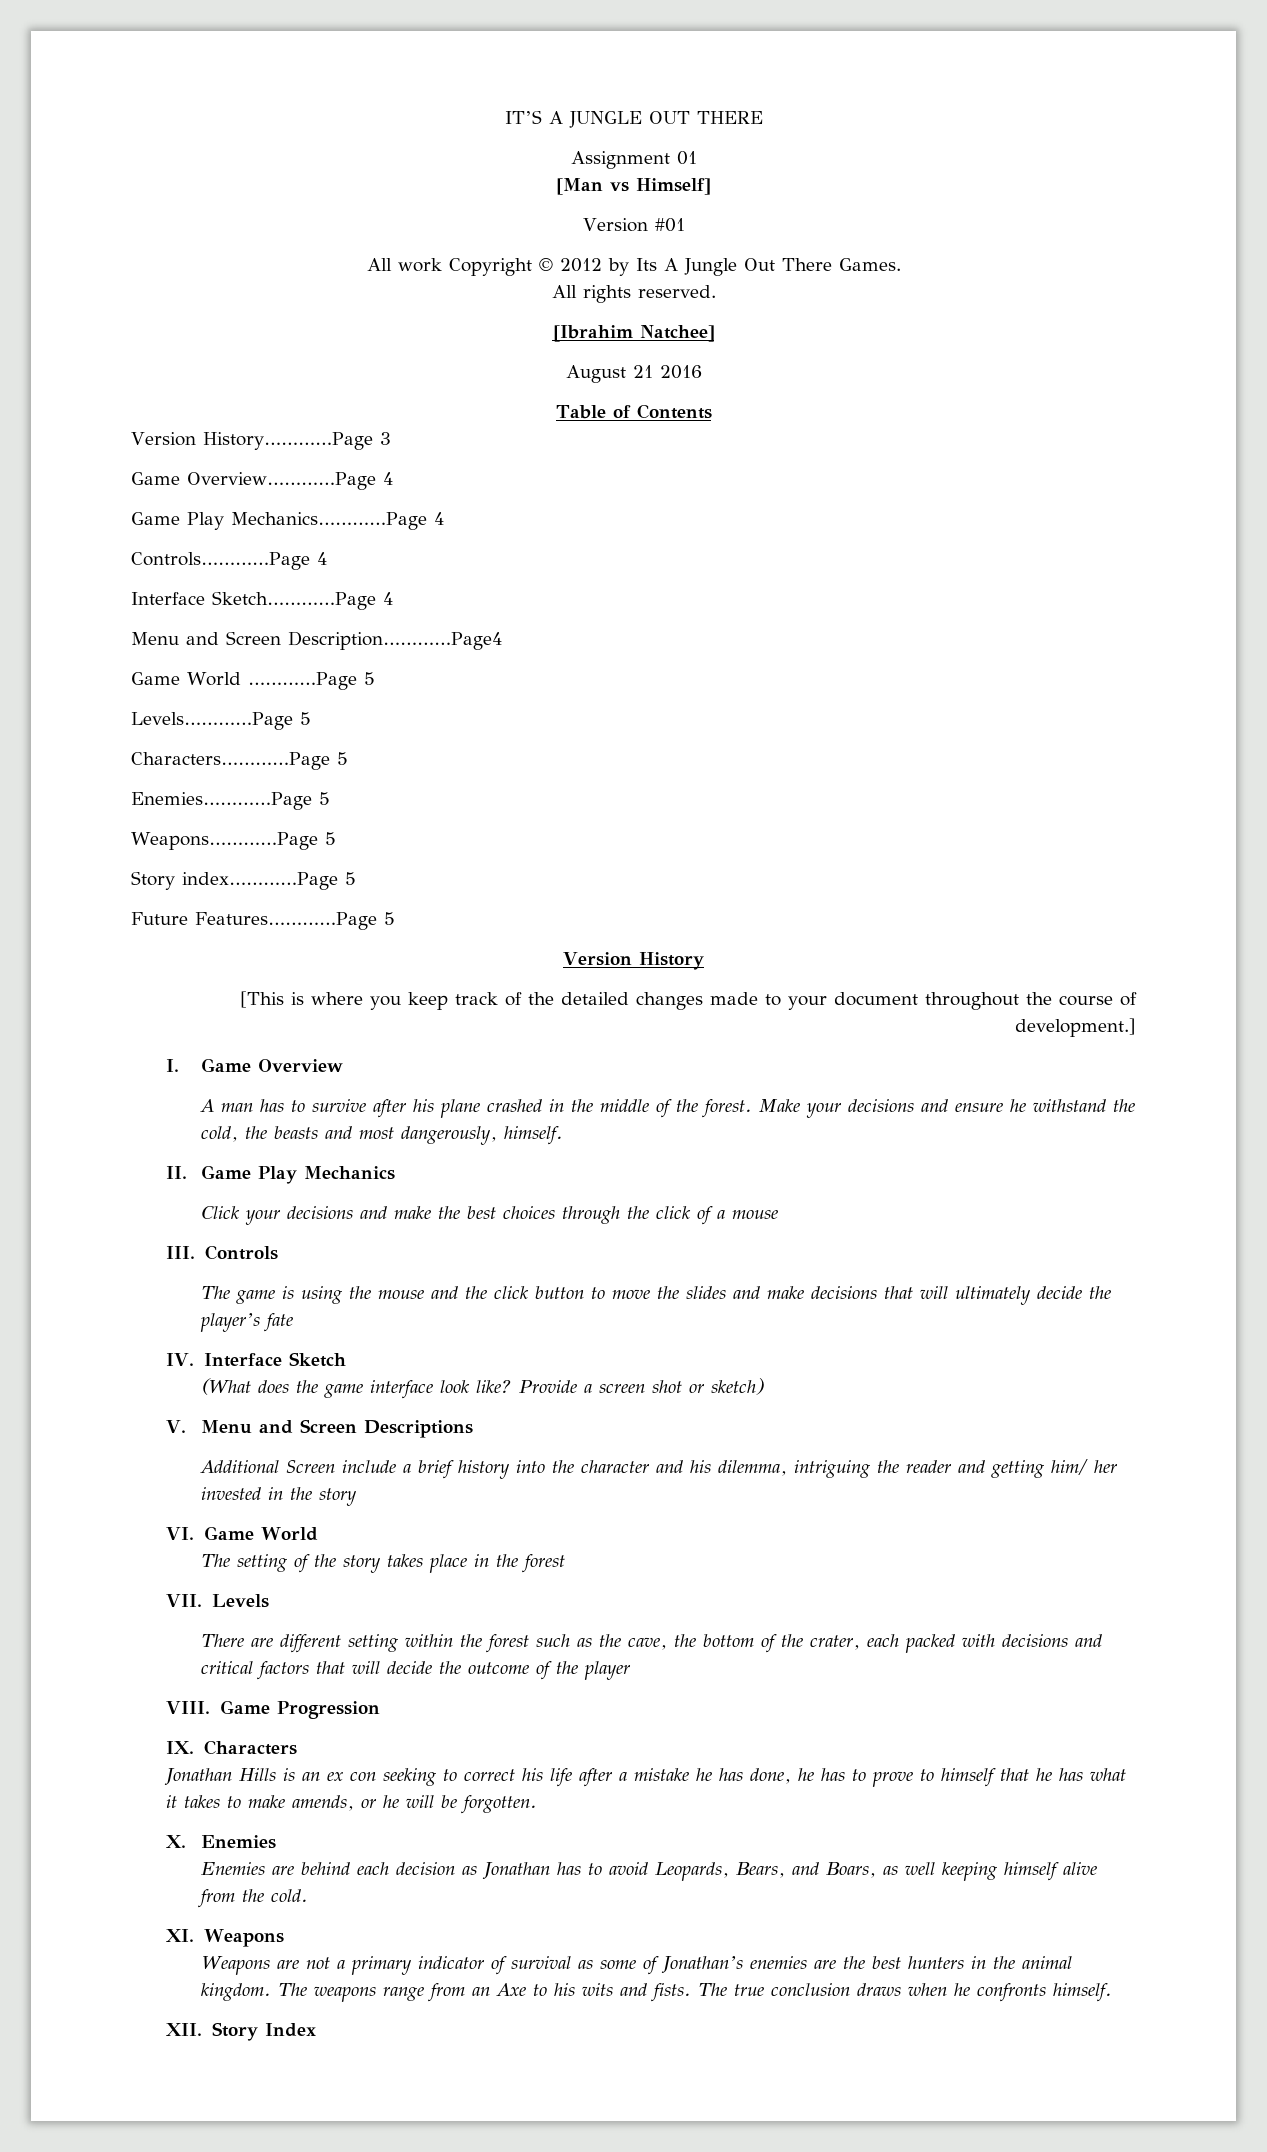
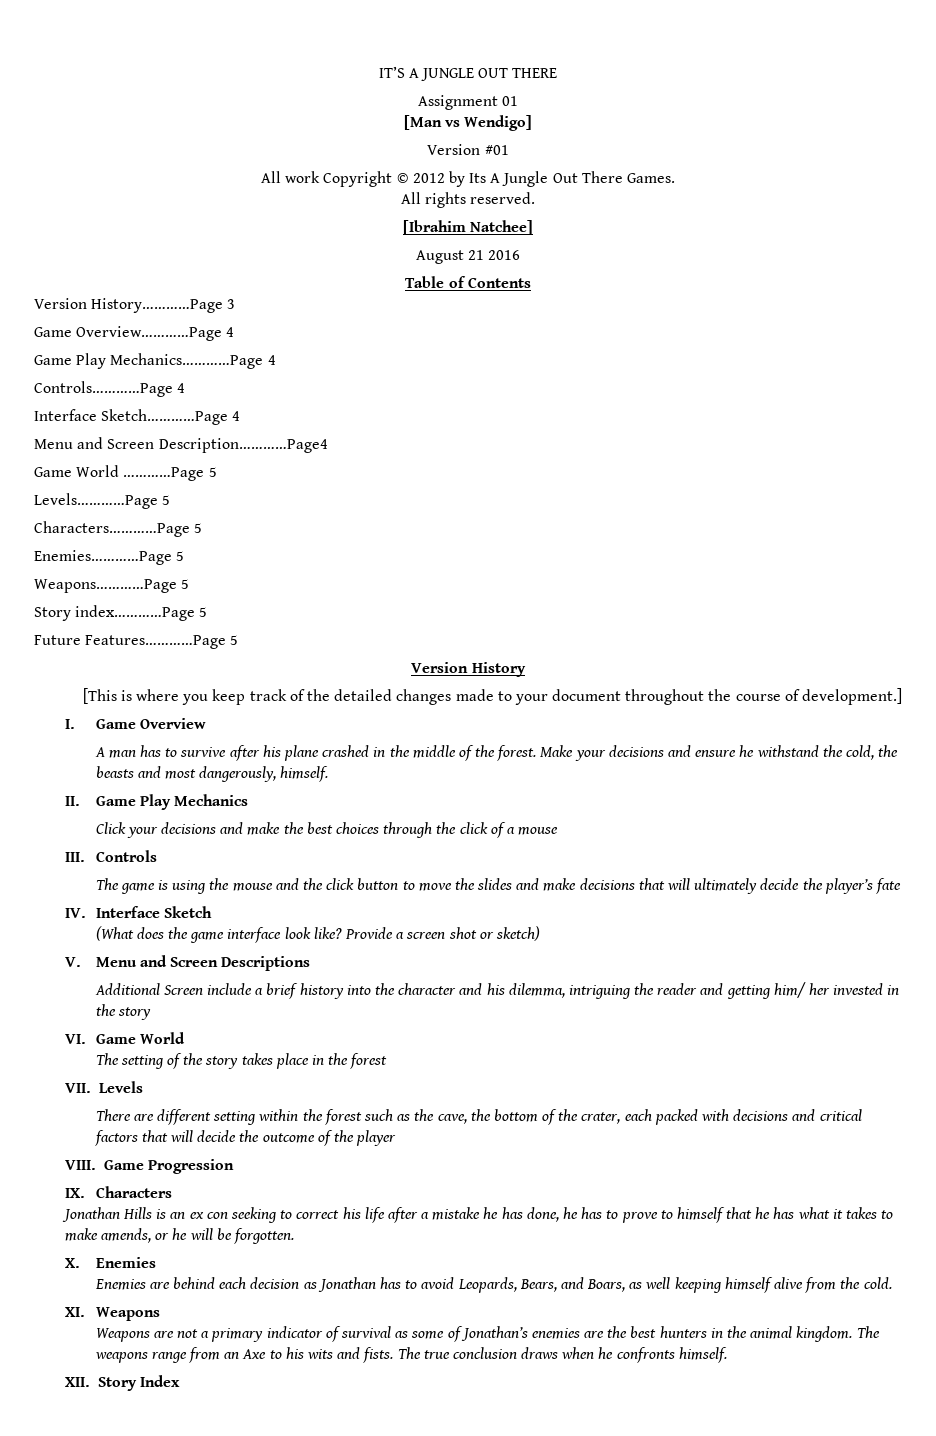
[635,178,711,195] Himself] -> [464,115,533,131] Wendigo]

